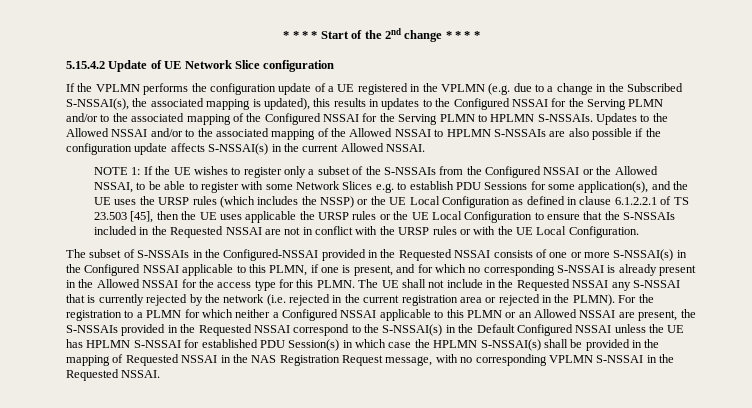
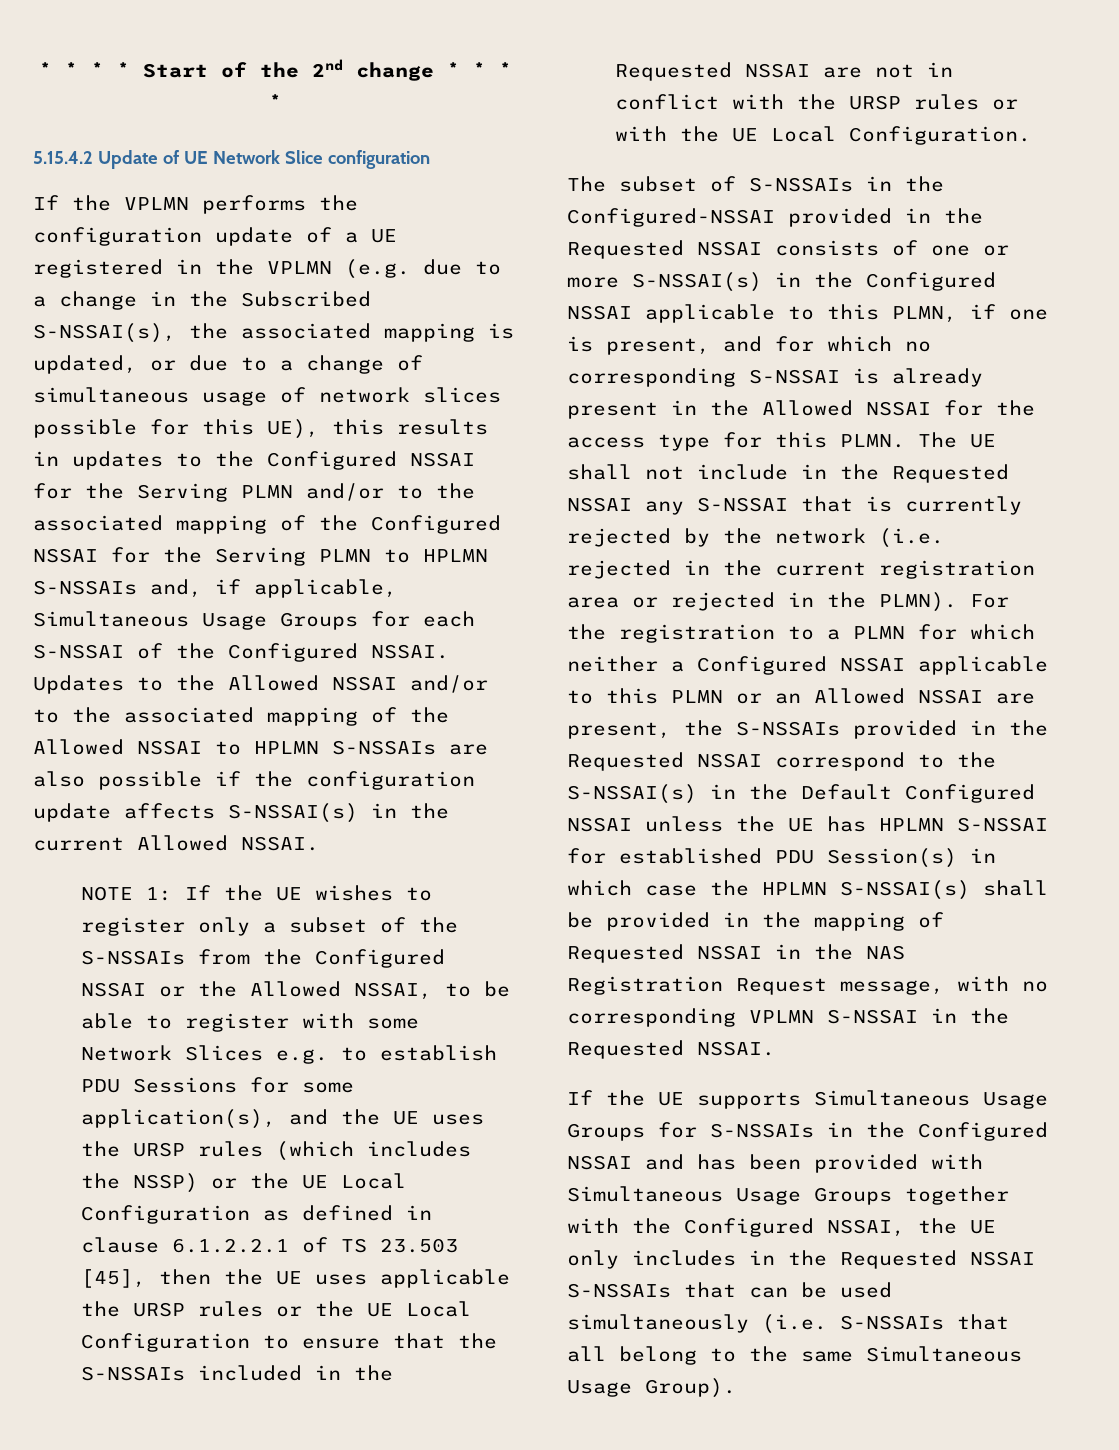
[263,98,310,110] updated), -> [33,355,423,374] [33,387,501,406] [33,419,319,439] updated, or due to a change of simultaneous usage of network slices possible for this UE),
[537,114,593,122] S-NSSAIs. -> [33,579,397,598] [33,611,475,630] [33,643,449,662] S-NSSAIs and, if applicable, Simultaneous Usage Groups for each S-NSSAI of the Configured NSSAI.
(161, 374) none -> [567,1090,1048,1109] [567,1122,1048,1141] [567,1154,983,1173] [567,1186,1009,1205] [567,1218,996,1237] [567,1250,1035,1269] [567,1282,892,1298] [567,1314,1009,1334] [567,1346,1022,1365] [567,1378,736,1398] // If the UE supports Simultaneous Usage Groups for S-NSSAIs in the Configured NSSAI and has been provided with Simultaneous Usage Groups together with the Configured NSSAI, the UE only includes in the Requested NSSAI S-NSSAIs that can be used simultaneously (i.e. S-NSSAIs that all belong to the same Simultaneous Usage Group).

